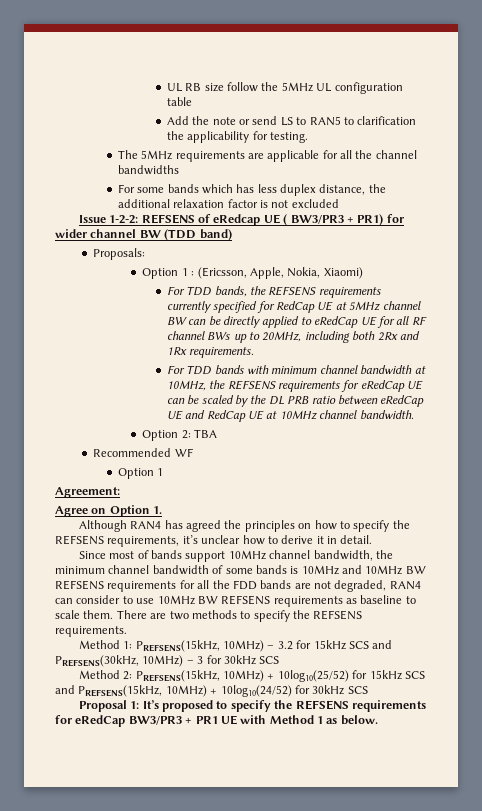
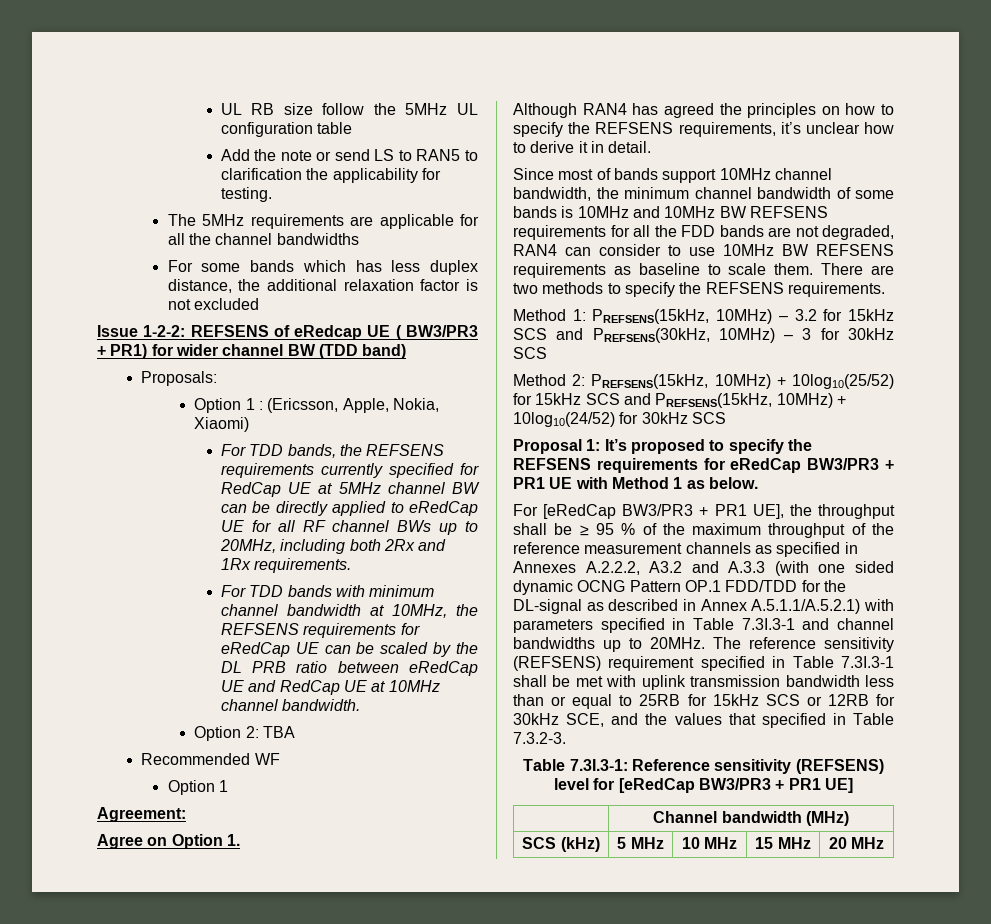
(378, 720) none -> [513,504,895,519] [513,523,894,538] [513,542,858,557] [513,561,894,576] [513,580,846,595] [513,599,894,614] [513,618,894,633] [513,637,894,652] [513,656,895,671] [513,675,894,690] [513,694,895,709] [513,713,894,728] [513,732,566,744] [523,759,884,774] [554,778,853,793] [653,811,849,826] [522,837,600,852] [617,837,664,849] [681,837,738,849] [755,837,811,849] [828,837,885,849] // For [eRedCap BW3/PR3 + PR1 UE], the throughput shall be ≥ 95 % of the maximum throughput of the reference measurement channels as specified in Annexes A.2.2.2, A3.2 and A.3.3 (with one sided dynamic OCNG Pattern OP.1 FDD/TDD for the DL-signal as described in Annex A.5.1.1/A.5.2.1) with parameters specified in Table 7.3I.3-1 and channel bandwidths up to 20MHz. The reference sensitivity (REFSENS) requirement specified in Table 7.3I.3-1 shall be met with uplink transmission bandwidth less than or equal to 25RB for 15kHz SCS or 12RB for 30kHz SCE, and the values that specified in Table 7.3.2-3. // Table 7.3I.3-1: Reference sensitivity (REFSENS) level for [eRedCap BW3/PR3 + PR1 UE] // | Channel bandwidth (MHz) // SCS (kHz) | 5 MHz | 10 MHz | 15 MHz | 20 MHz

